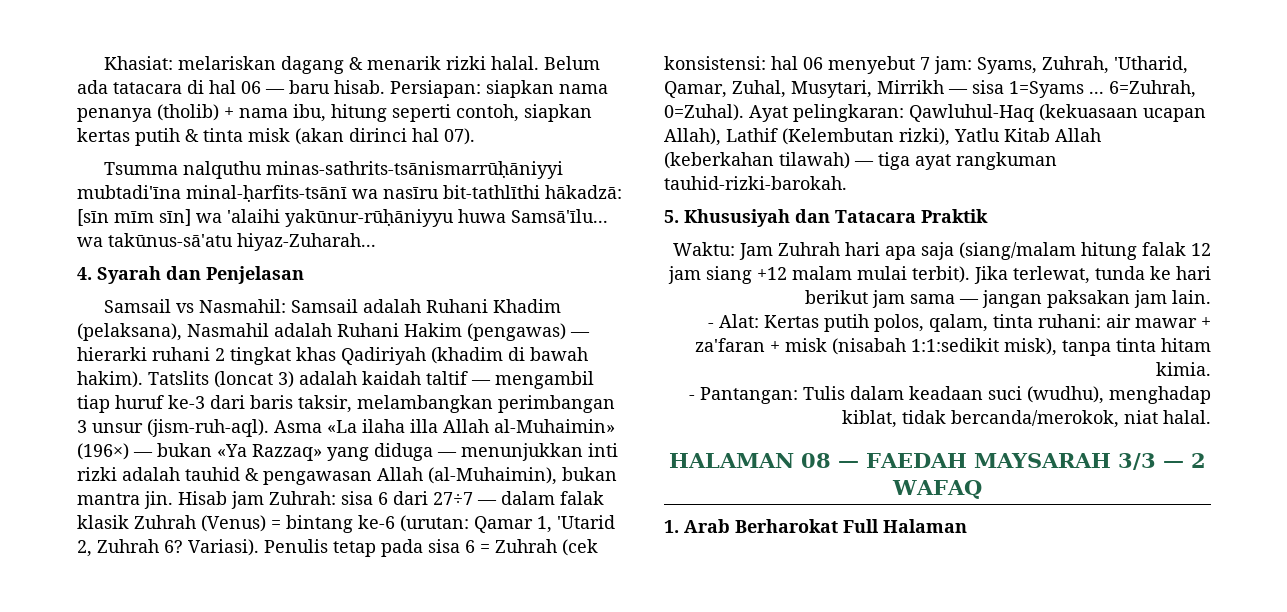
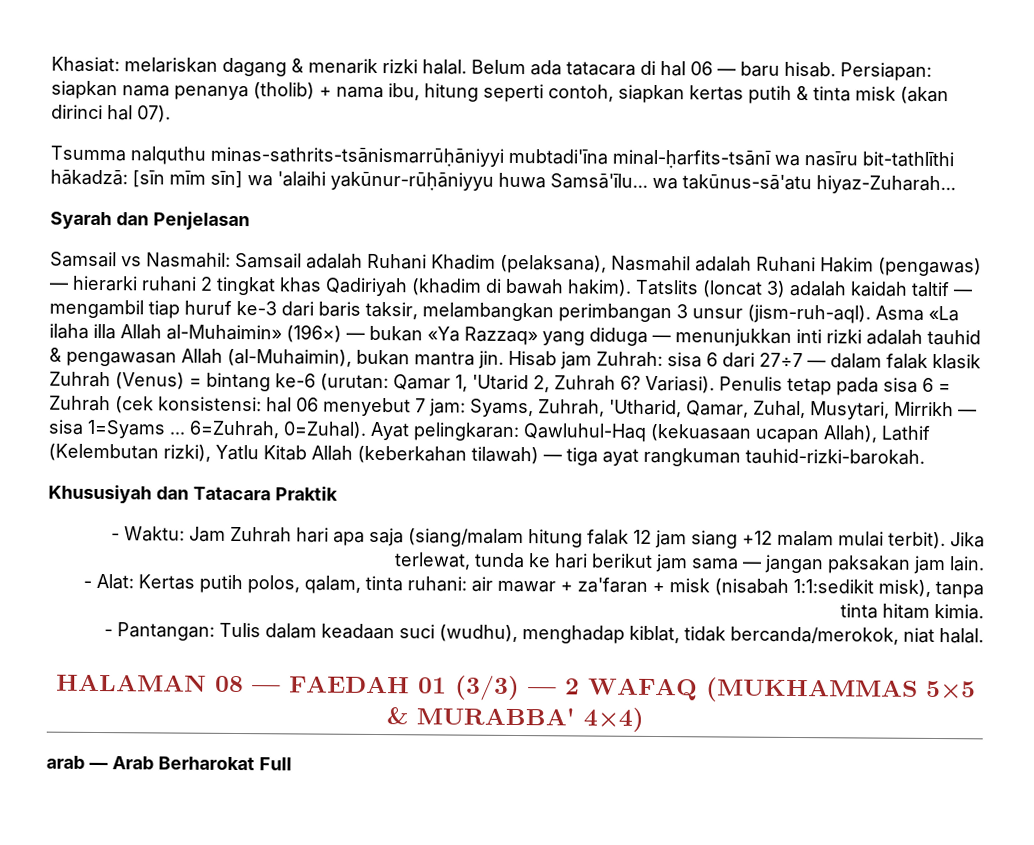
[77,267,92,280] 4. -> (956, 185) none
[664,210,679,223] 5. -> (925, 456) none
(988, 216) none -> [111,533,120,541] -
[973,453,1157,470] MAYSARAH 3/3 -> [417,675,520,702] 01 (3/3)
[664,520,679,533] // 1. -> [705,677,976,703] [385,706,644,732] [46,755,108,770] (MUKHAMMAS 5×5 & MURABBA' 4×4) // arab —
[883,519,967,533] Halaman -> (292, 764) none

